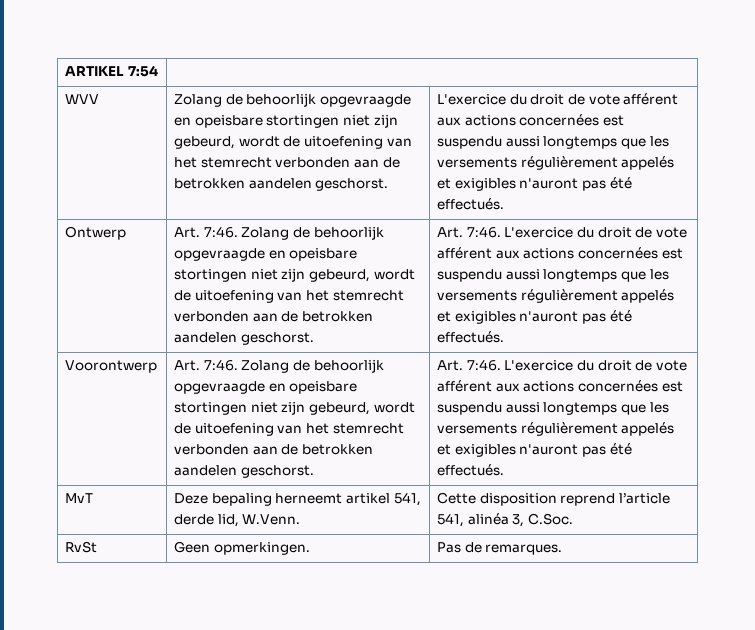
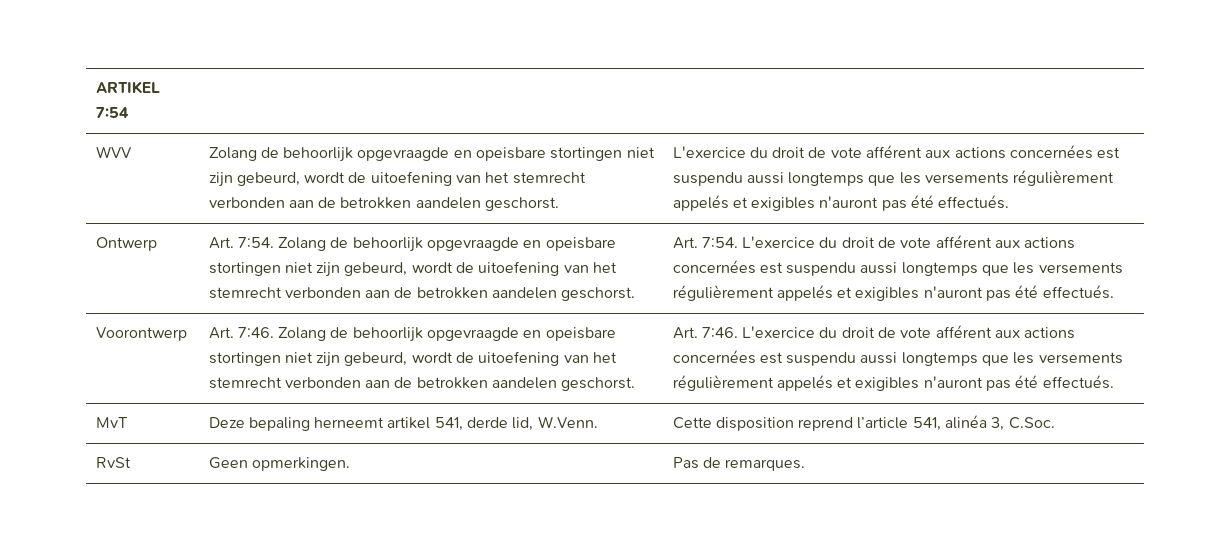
[203,226,238,238] 7:46. -> [237,237,274,248] 7:54.
[466,226,501,238] 7:46. -> [701,237,738,248] 7:54.

